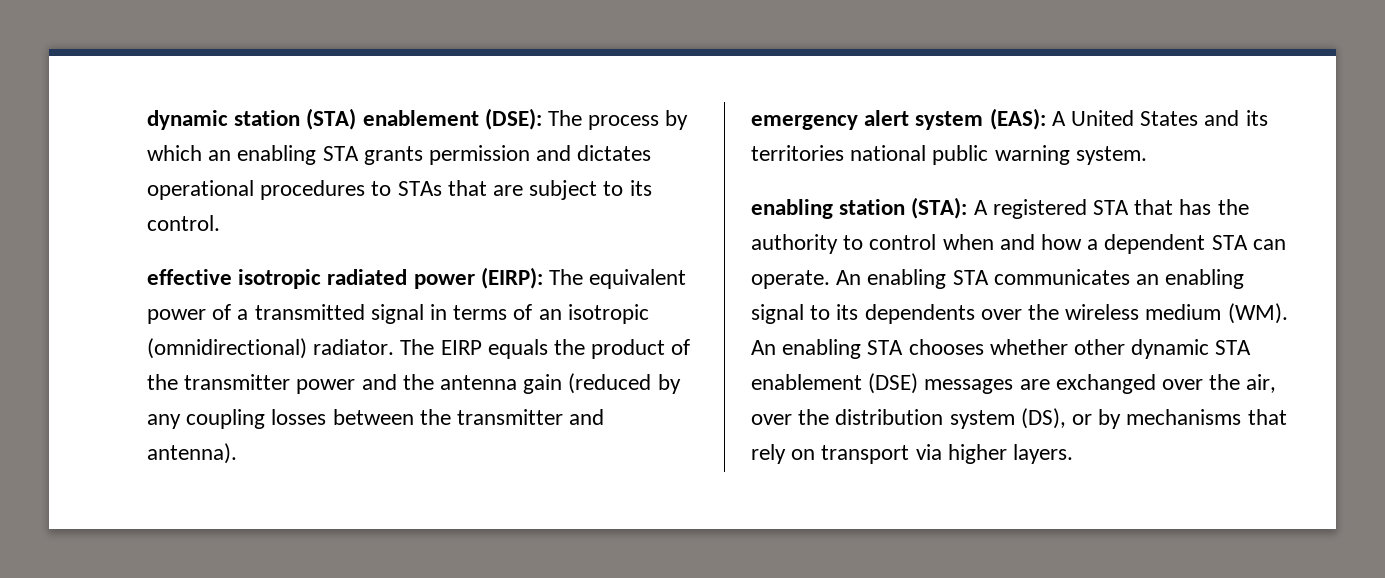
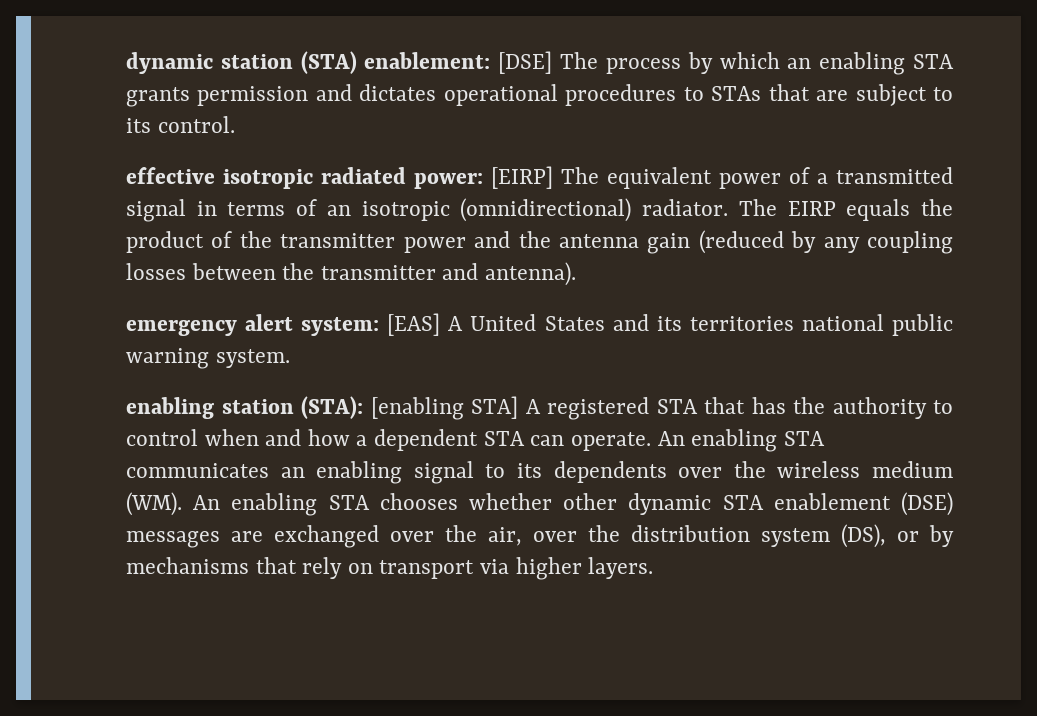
[362,108,542,130] enablement (DSE): -> [364,51,553,74] enablement: [DSE]
[413,267,543,289] power (EIRP): -> [414,166,553,189] power: [EIRP]
[915,108,1046,130] system (EAS): -> [301,313,441,336] system: [EAS]
(968, 208) none -> [370,396,518,420] [enabling STA]

